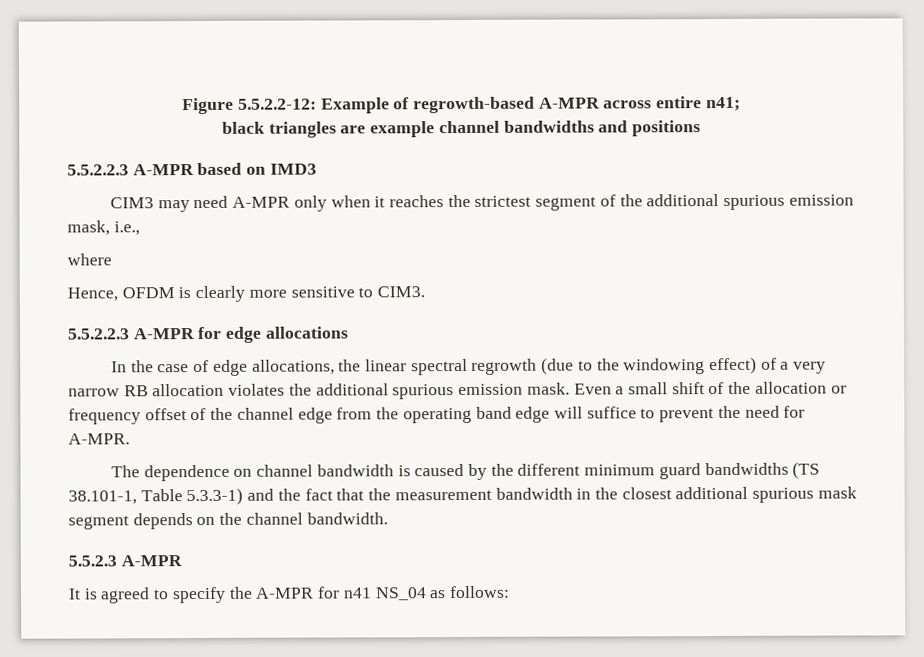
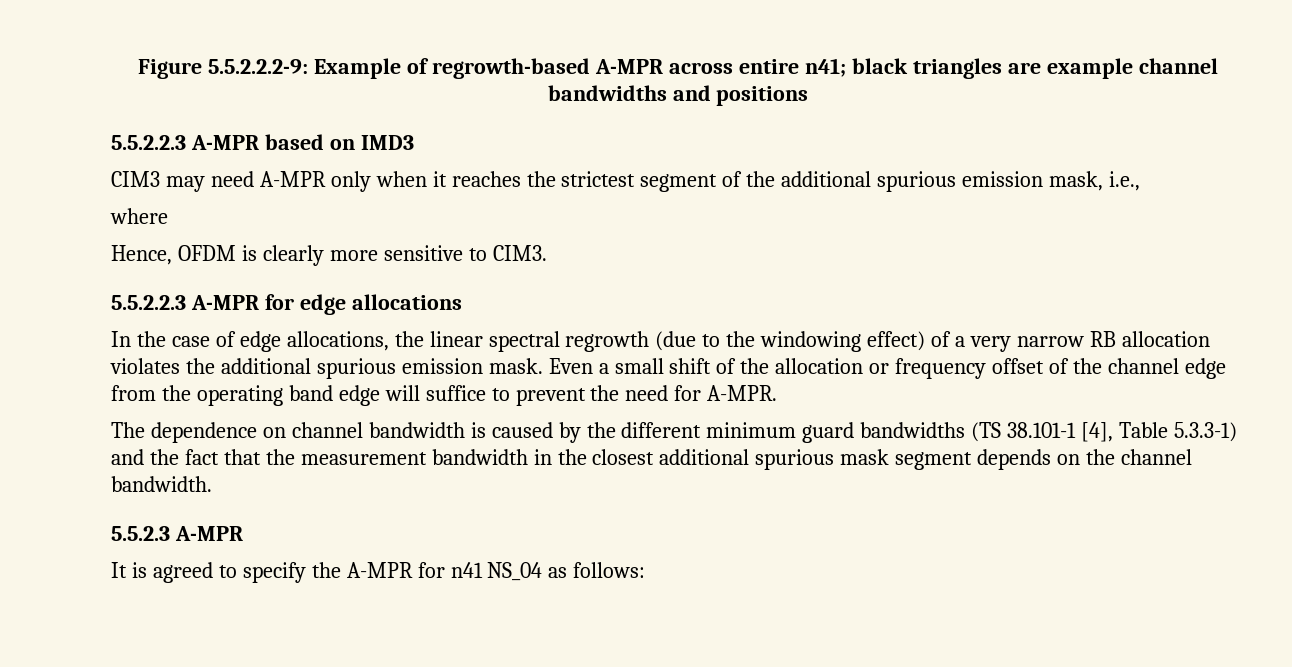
[237,98,317,110] 5.5.2.2-12: -> [208,59,309,74] 5.5.2.2.2-9:
(741, 104) // -> (846, 67) none
[68,490,137,505] 38.101-1, -> [1007,422,1114,442] 38.101-1 [4],

